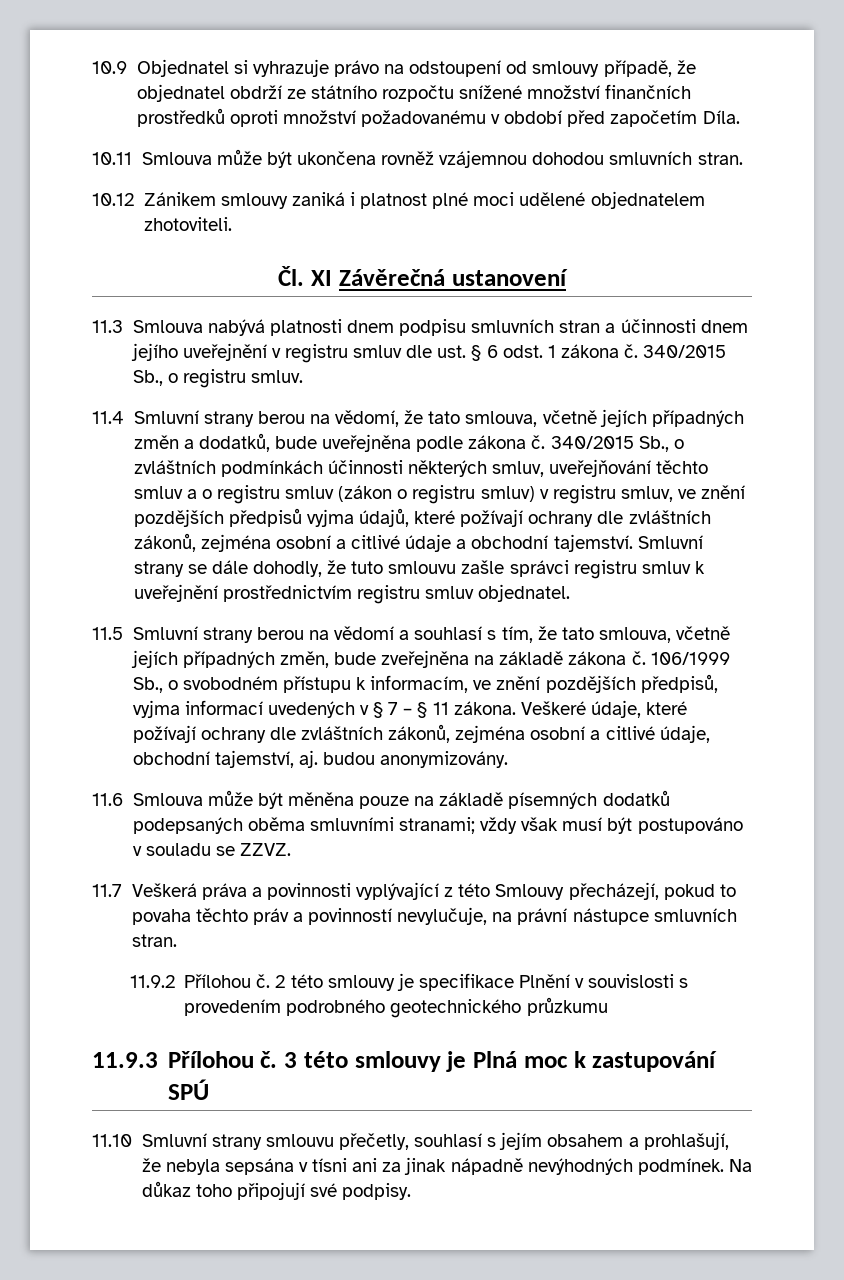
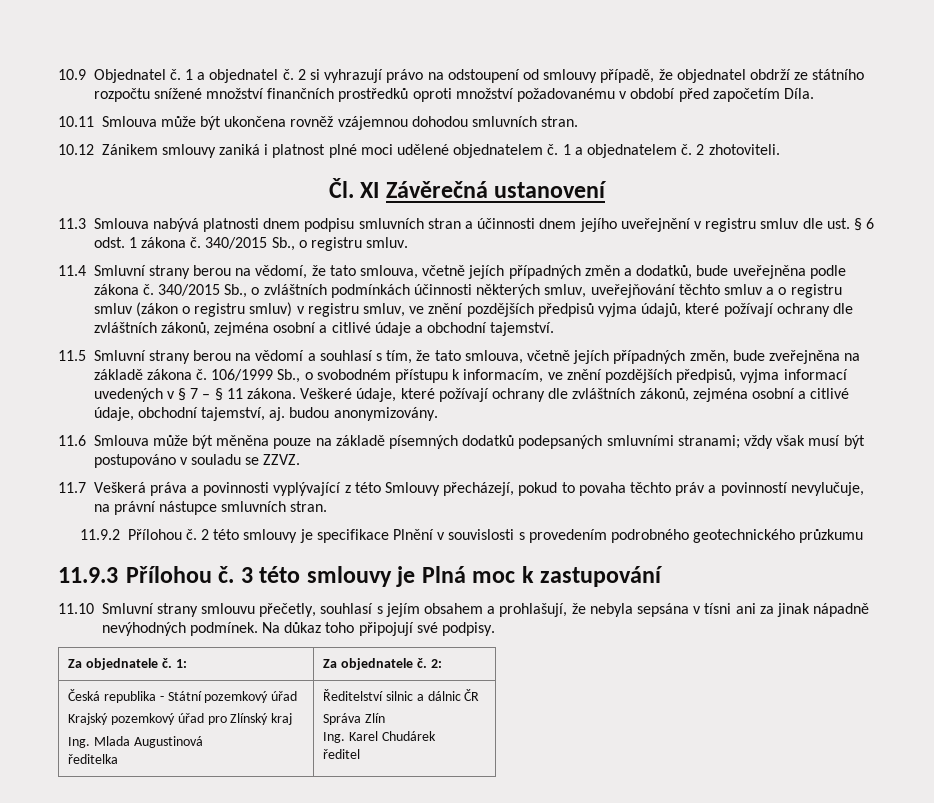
[233,59,329,77] si vyhrazuje -> [169,69,384,83] č. 1 a objednatel č. 2 si vyhrazují
(705, 200) none -> [547,144,705,158] č. 1 a objednatelem č. 2
[637,535,703,549] [133,560,705,579] [133,584,571,604] Smluvní strany se dále dohodly, že tuto smlouvu zašle správci registru smluv k uveřejnění prostřednictvím registru smluv objednatel. -> (555, 329) none
[247,817,305,831] oběma -> (603, 442) none
[167,1079,209,1100] SPÚ -> (664, 576) none
(412, 1191) none -> [68,658,187,670] [323,658,442,670] [68,689,298,703] [68,713,293,725] [68,736,203,748] [68,754,119,764] [323,689,480,701] [323,713,385,725] [323,731,436,743] [323,749,361,759] // Za objednatele č. 1: | Za objednatele č. 2: // Česká republika - Státní pozemkový úřad // Krajský pozemkový úřad pro Zlínský kraj // Ing. Mlada Augustinová // ředitelka | Ředitelství silnic a dálnic ČR // Správa Zlín // Ing. Karel Chudárek // ředitel

